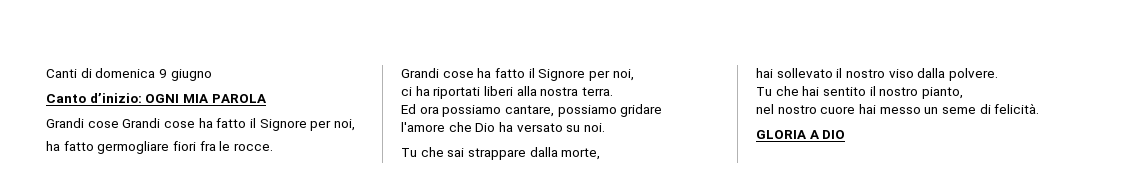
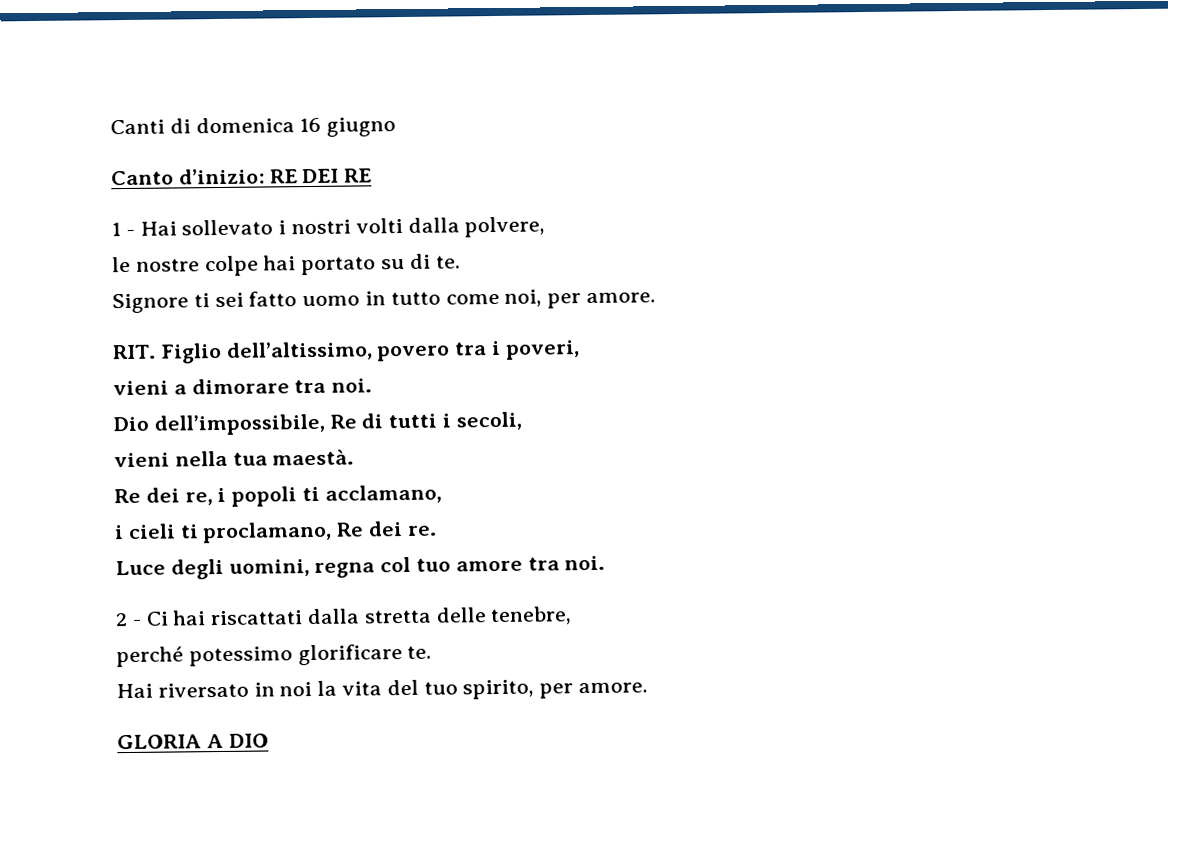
[158,69,167,78] 9 -> [299,117,322,133] 16
[145,94,267,103] [46,118,355,131] [46,141,273,154] [401,68,634,81] [401,86,613,99] [401,104,663,117] [401,122,605,132] [401,147,601,160] [756,68,998,81] [756,86,963,99] [756,103,1040,114] OGNI MIA PAROLA // Grandi cose Grandi cose ha fatto il Signore per noi, // ha fatto germogliare fiori fra le rocce. // Grandi cose ha fatto il Signore per noi, // ci ha riportati liberi alla nostra terra. // Ed ora possiamo cantare, possiamo gridare // l'amore che Dio ha versato su noi. // Tu che sai strappare dalla morte, // hai sollevato il nostro viso dalla polvere. // Tu che hai sentito il nostro pianto, // nel nostro cuore hai messo un seme di felicità. -> [269,168,373,184] [111,216,546,238] [112,253,461,277] [112,289,657,314] [113,340,580,364] [113,378,373,396] [113,411,522,436] [114,449,355,468] [114,484,442,507] [114,521,437,544] [115,555,606,580] [115,606,573,627] [116,644,433,668] [116,679,649,700] RE DEI RE // 1 - Hai sollevato i nostri volti dalla polvere, // le nostre colpe hai portato su di te. // Signore ti sei fatto uomo in tutto come noi, per amore. // RIT. Figlio dell’altissimo, povero tra i poveri, // vieni a dimorare tra noi. // Dio dell’impossibile, Re di tutti i secoli, // vieni nella tua maestà. // Re dei re, i popoli ti acclamano, // i cieli ti proclamano, Re dei re. // Luce degli uomini, regna col tuo amore tra noi. // 2 - Ci hai riscattati dalla stretta delle tenebre, // perché potessimo glorificare te. // Hai riversato in noi la vita del tuo spirito, per amore.

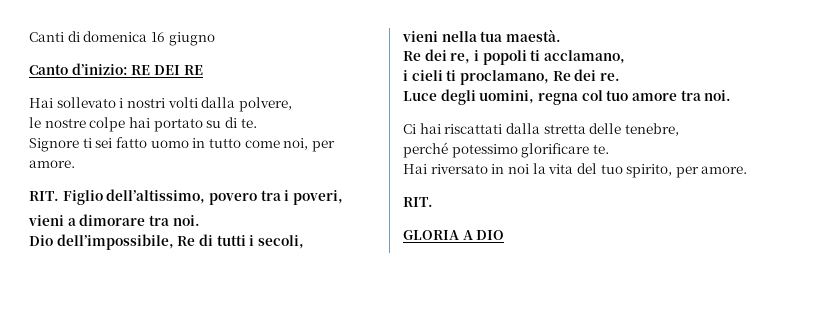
[111,222,135,237] 1 - -> (203, 70) none
[115,613,142,627] 2 - -> (732, 95) none
(649, 688) none -> [403,197,433,207] // RIT.

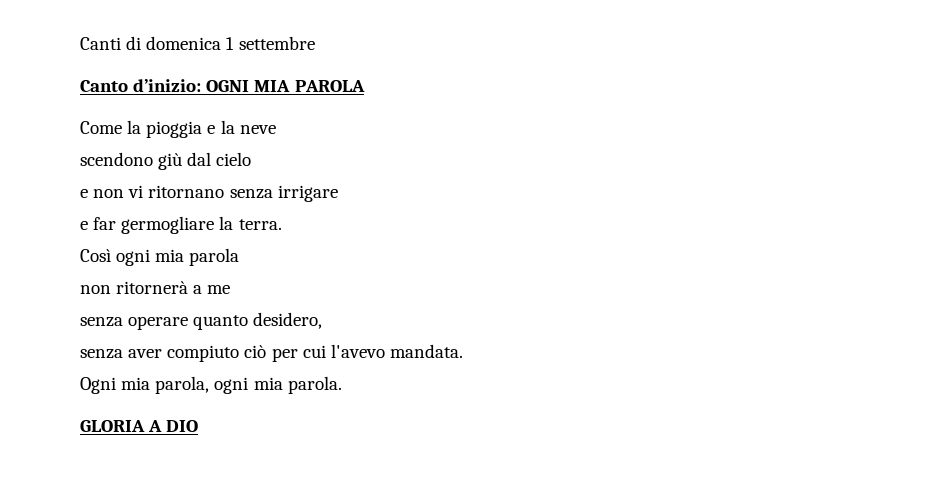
[150,32,215,46] 16 giugno -> [226,36,315,50] 1 settembre
[131,65,203,75] [29,97,292,112] [29,117,257,132] [29,137,335,152] [29,160,75,168] [29,189,343,205] [28,214,200,226] [29,234,304,250] [402,29,561,42] [403,49,625,65] [403,69,620,85] [403,89,732,105] [403,123,679,136] [403,142,609,158] [403,163,748,178] [403,197,433,207] RE DEI RE // Hai sollevato i nostri volti dalla polvere, // le nostre colpe hai portato su di te. // Signore ti sei fatto uomo in tutto come noi, per amore. // RIT. Figlio dell’altissimo, povero tra i poveri, // vieni a dimorare tra noi. // Dio dell’impossibile, Re di tutti i secoli, // vieni nella tua maestà. // Re dei re, i popoli ti acclamano, // i cieli ti proclamano, Re dei re. // Luce degli uomini, regna col tuo amore tra noi. // Ci hai riscattati dalla stretta delle tenebre, // perché potessimo glorificare te. // Hai riversato in noi la vita del tuo spirito, per amore. // RIT. -> [206,80,365,92] [80,120,276,138] [80,152,252,170] [80,185,338,202] [80,216,282,234] [80,248,240,266] [80,281,231,294] [80,312,323,330] [80,344,463,362] [80,376,342,394] OGNI MIA PAROLA // Come la pioggia e la neve // scendono giù dal cielo // e non vi ritornano senza irrigare // e far germogliare la terra. // Così ogni mia parola // non ritornerà a me // senza operare quanto desidero, // senza aver compiuto ciò per cui l'avevo mandata. // Ogni mia parola, ogni mia parola.

